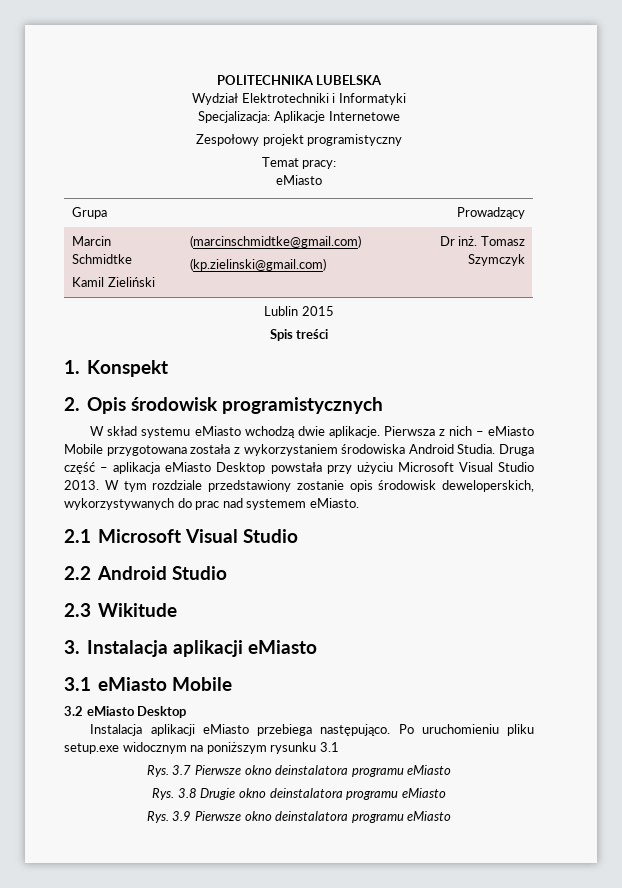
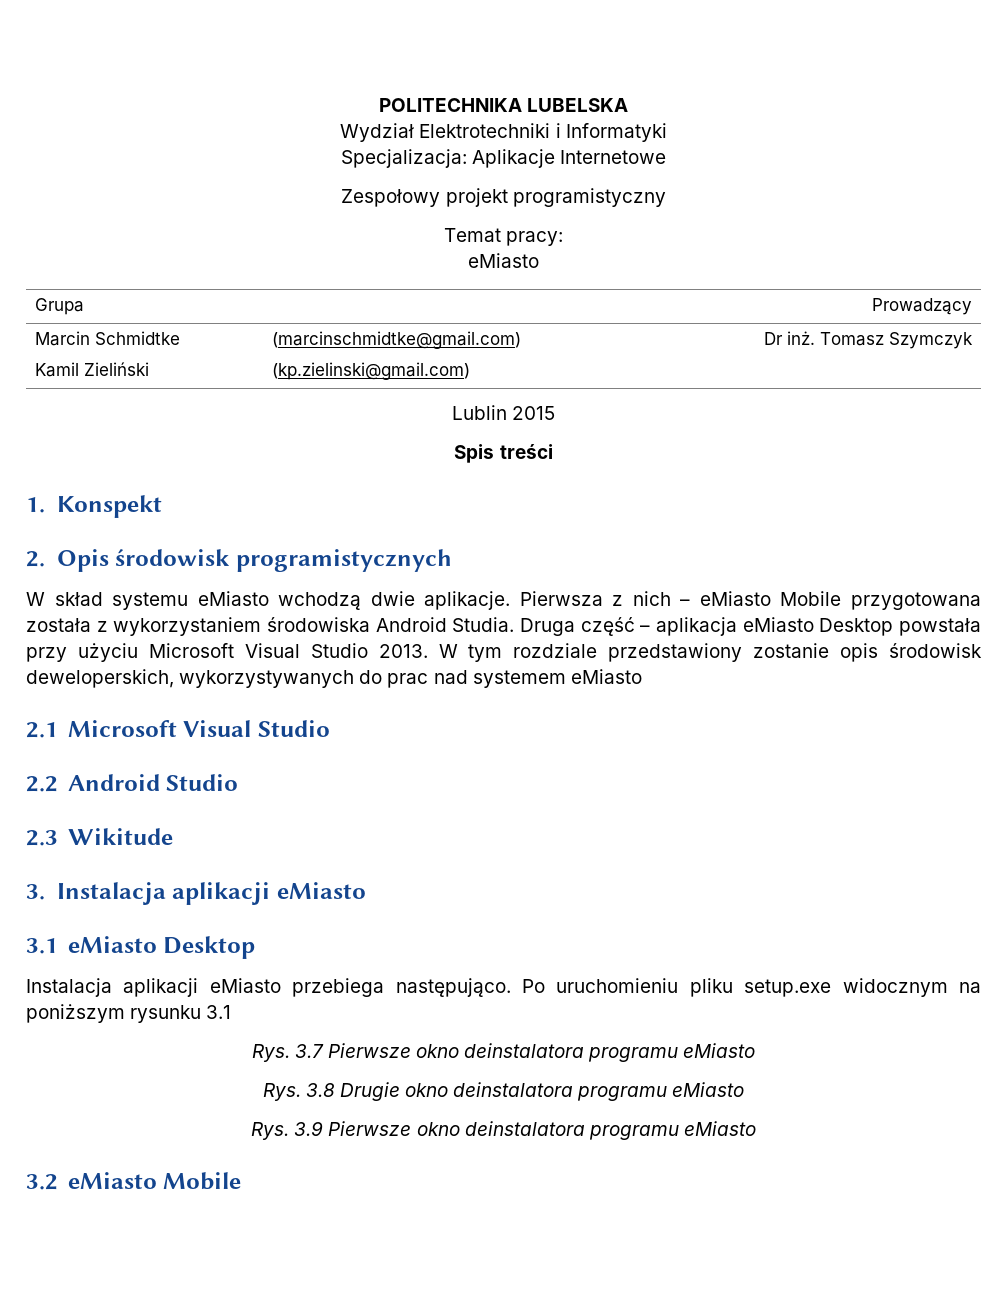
[309,498,359,508] eMiasto. -> [570,669,642,684] eMiasto
[171,677,232,691] [64,706,135,716] Mobile // 3.2 eMiasto -> (157, 944) none
(452, 816) none -> [26,1172,242,1190] // 3.2 eMiasto Mobile

